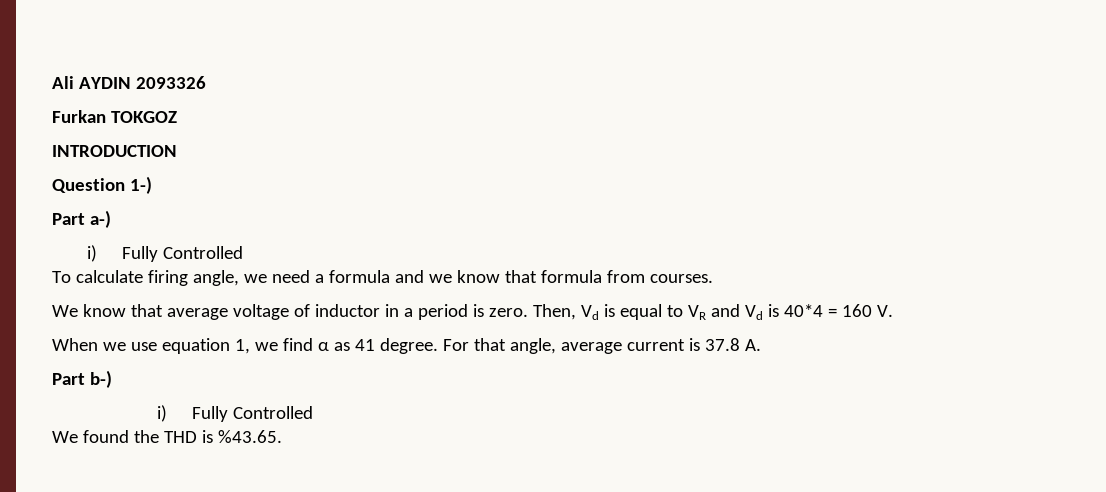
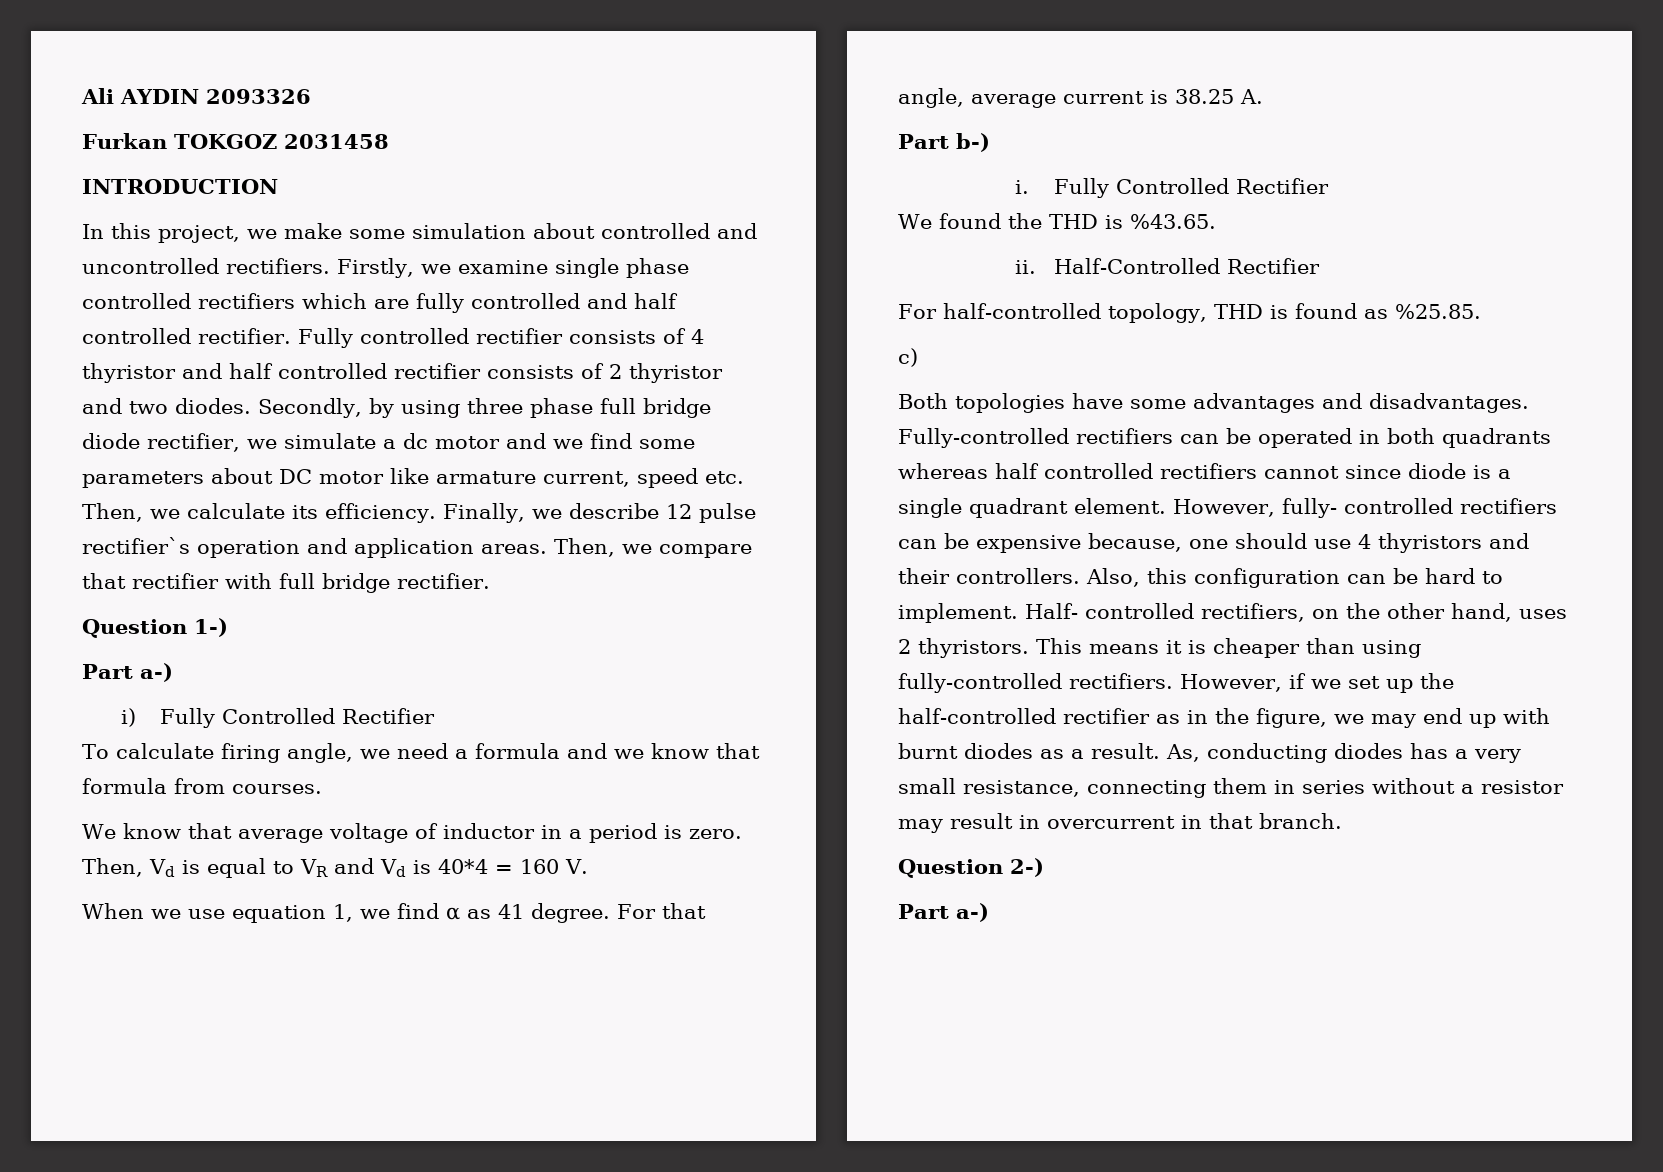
(177, 117) none -> [284,134,389,149] 2031458
(177, 151) none -> [82,223,757,243] [82,258,689,278] [82,293,678,313] [82,328,704,348] [82,363,723,383] [82,398,711,418] [82,433,695,452] [82,468,744,488] [82,503,756,523] [82,537,752,558] [82,573,490,593] // In this project, we make some simulation about controlled and uncontrolled rectifiers. Firstly, we examine single phase controlled rectifiers which are fully controlled and half controlled rectifier. Fully controlled rectifier consists of 4 thyristor and half controlled rectifier consists of 2 thyristor and two diodes. Secondly, by using three phase full bridge diode rectifier, we simulate a dc motor and we find some parameters about DC motor like armature current, speed etc. Then, we calculate its efficiency. Finally, we describe 12 pulse rectifier`s operation and application areas. Then, we compare that rectifier with full bridge rectifier.
(243, 252) none -> [342,708,436,724] Rectifier
[704,338,740,351] 37.8 -> [1175,89,1234,104] 38.25
[156,405,313,422] i) Fully Controlled -> [1015,178,1330,198] i. Fully Controlled Rectifier
(282, 436) none -> [1015,258,1321,274] [898,303,1481,323] [898,348,918,367] [898,393,1529,413] [898,428,1551,448] [898,463,1511,479] [898,498,1557,518] [898,533,1529,553] [898,568,1503,588] [898,603,1567,623] [898,638,1421,658] [898,673,1454,693] [898,708,1550,728] [898,743,1521,763] [898,778,1564,798] [898,813,1342,833] [898,858,1044,878] [898,903,989,922] // ii. Half-Controlled Rectifier // For half-controlled topology, THD is found as %25.85. // c) // Both topologies have some advantages and disadvantages. Fully-controlled rectifiers can be operated in both quadrants whereas half controlled rectifiers cannot since diode is a single quadrant element. However, fully- controlled rectifiers can be expensive because, one should use 4 thyristors and their controllers. Also, this configuration can be hard to implement. Half- controlled rectifiers, on the other hand, uses 2 thyristors. This means it is cheaper than using fully-controlled rectifiers. However, if we set up the half-controlled rectifier as in the figure, we may end up with burnt diodes as a result. As, conducting diodes has a very small resistance, connecting them in series without a resistor may result in overcurrent in that branch. // Question 2-) // Part a-)

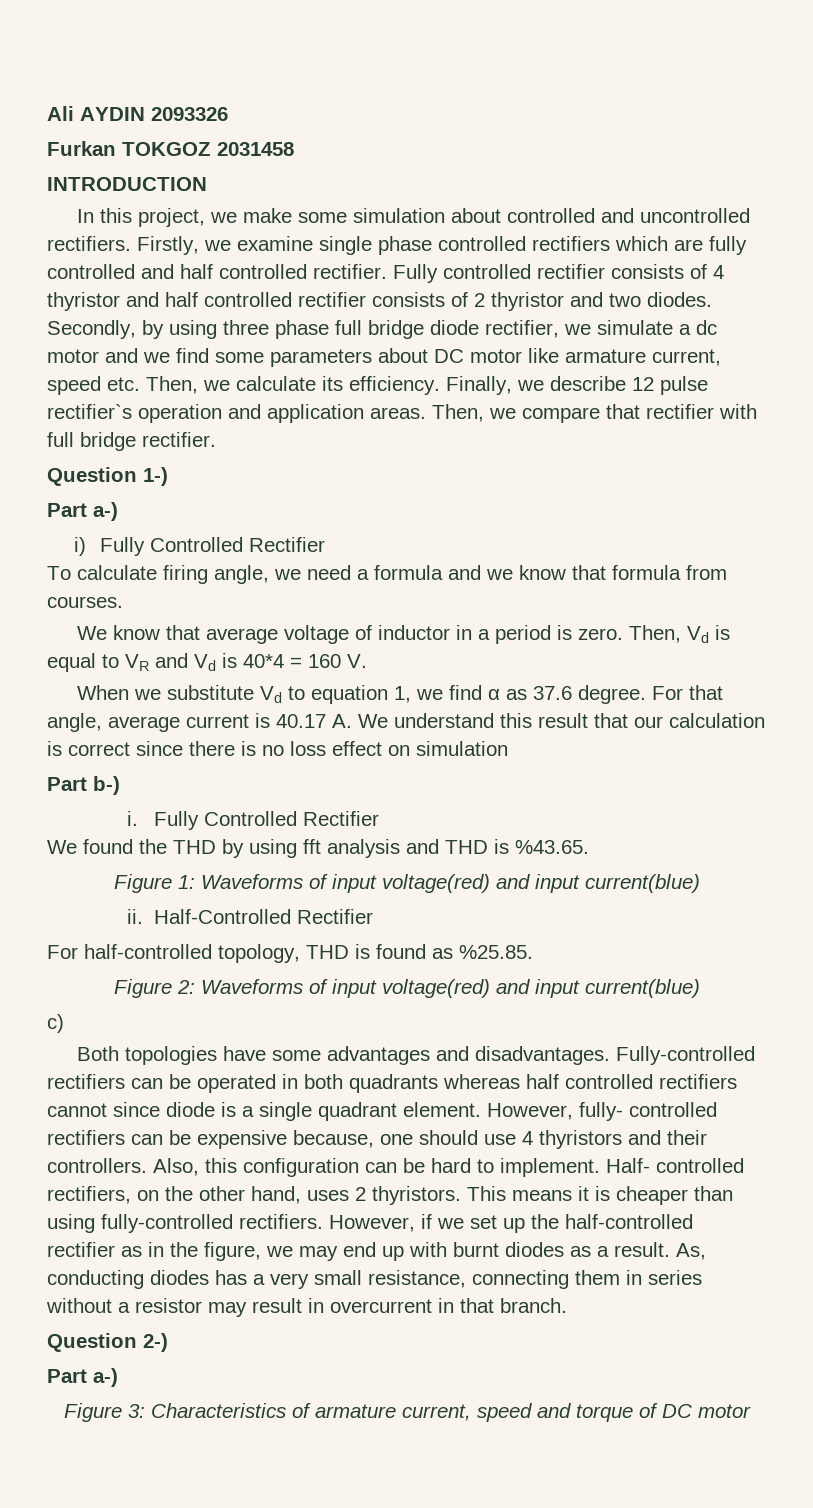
[188,909,225,919] use -> [166,685,305,703] substitute Vd to
[498,904,524,919] 41 -> [532,686,572,700] 37.6
[1175,89,1234,104] 38.25 -> [276,714,326,728] 40.17
(1263, 96) none -> [358,713,765,728] [47,741,508,756] We understand this result that our calculation is correct since there is no loss effect on simulation
[1104,214,1216,229] is %43.65. -> [222,839,589,858] [113,874,700,893] by using fft analysis and THD is %43.65. // Figure 1: Waveforms of input voltage(red) and input current(blue)
(1481, 311) none -> [113,979,700,998] // Figure 2: Waveforms of input voltage(red) and input current(blue)
(989, 912) none -> [63,1403,751,1422] // Figure 3: Characteristics of armature current, speed and torque of DC motor

